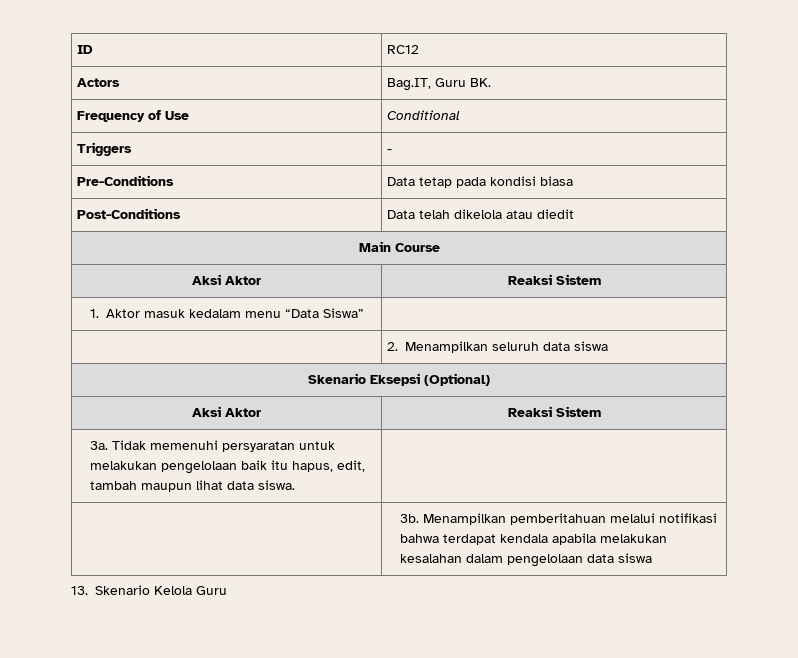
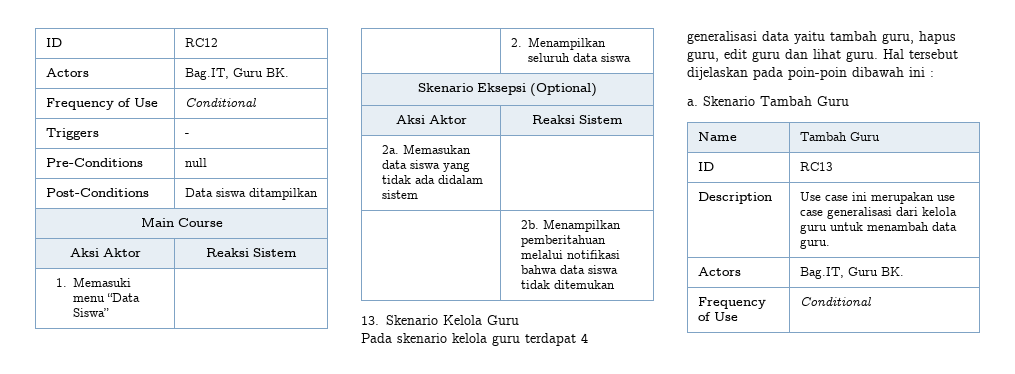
[387,176,574,188] [77,208,182,219] [387,209,575,219] Data tetap pada kondisi biasa // Post-Conditions | Data telah dikelola atau diedit -> [184,158,207,167] [45,188,149,197] [184,188,318,200] null // Post-Conditions | Data siswa ditampilkan
[106,309,242,318] Aktor masuk kedalam -> [72,277,131,287] Memasuki
[90,440,336,452] [90,460,366,474] [90,480,296,492] [400,514,420,523] 3a. Tidak memenuhi persyaratan untuk melakukan pengelolaan baik itu hapus, edit, tambah maupun lihat data siswa. | // | 3b. -> [381,144,471,154] [381,160,470,172] [381,175,483,184] [381,190,418,199] [520,220,539,229] 2a. Memasukan data siswa yang tidak ada didalam sistem | // | 2b.
[443,533,668,545] [400,553,653,567] terdapat kendala apabila melakukan kesalahan dalam pengelolaan data siswa -> [559,265,618,274] [520,280,615,289] data siswa tidak ditemukan
(227, 590) none -> [361,333,588,346] [687,31,956,44] [687,49,958,62] [687,67,934,80] [687,96,849,106] [697,132,737,141] [799,132,880,141] [697,162,714,171] [799,162,833,171] [697,192,772,204] [799,192,955,204] [799,207,957,219] [799,222,957,234] [799,239,830,249] [697,267,741,276] [799,267,904,279] [697,297,766,309] [697,312,738,321] [799,297,872,306] // Pada skenario kelola guru terdapat 4 generalisasi data yaitu tambah guru, hapus guru, edit guru dan lihat guru. Hal tersebut dijelaskan pada poin-poin dibawah ini : // a. Skenario Tambah Guru // Name | Tambah Guru // ID | RC13 // Description | Use case ini merupakan use case generalisasi dari kelola guru untuk menambah data guru. // Actors | Bag.IT, Guru BK. // Frequency of Use | Conditional

